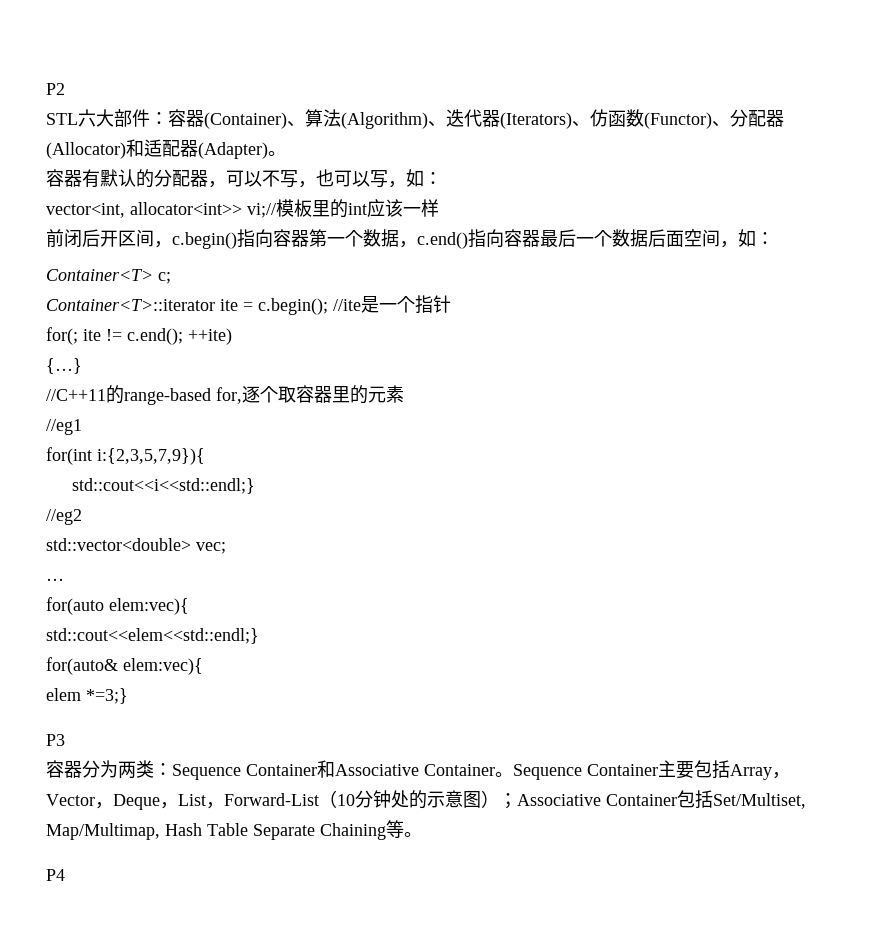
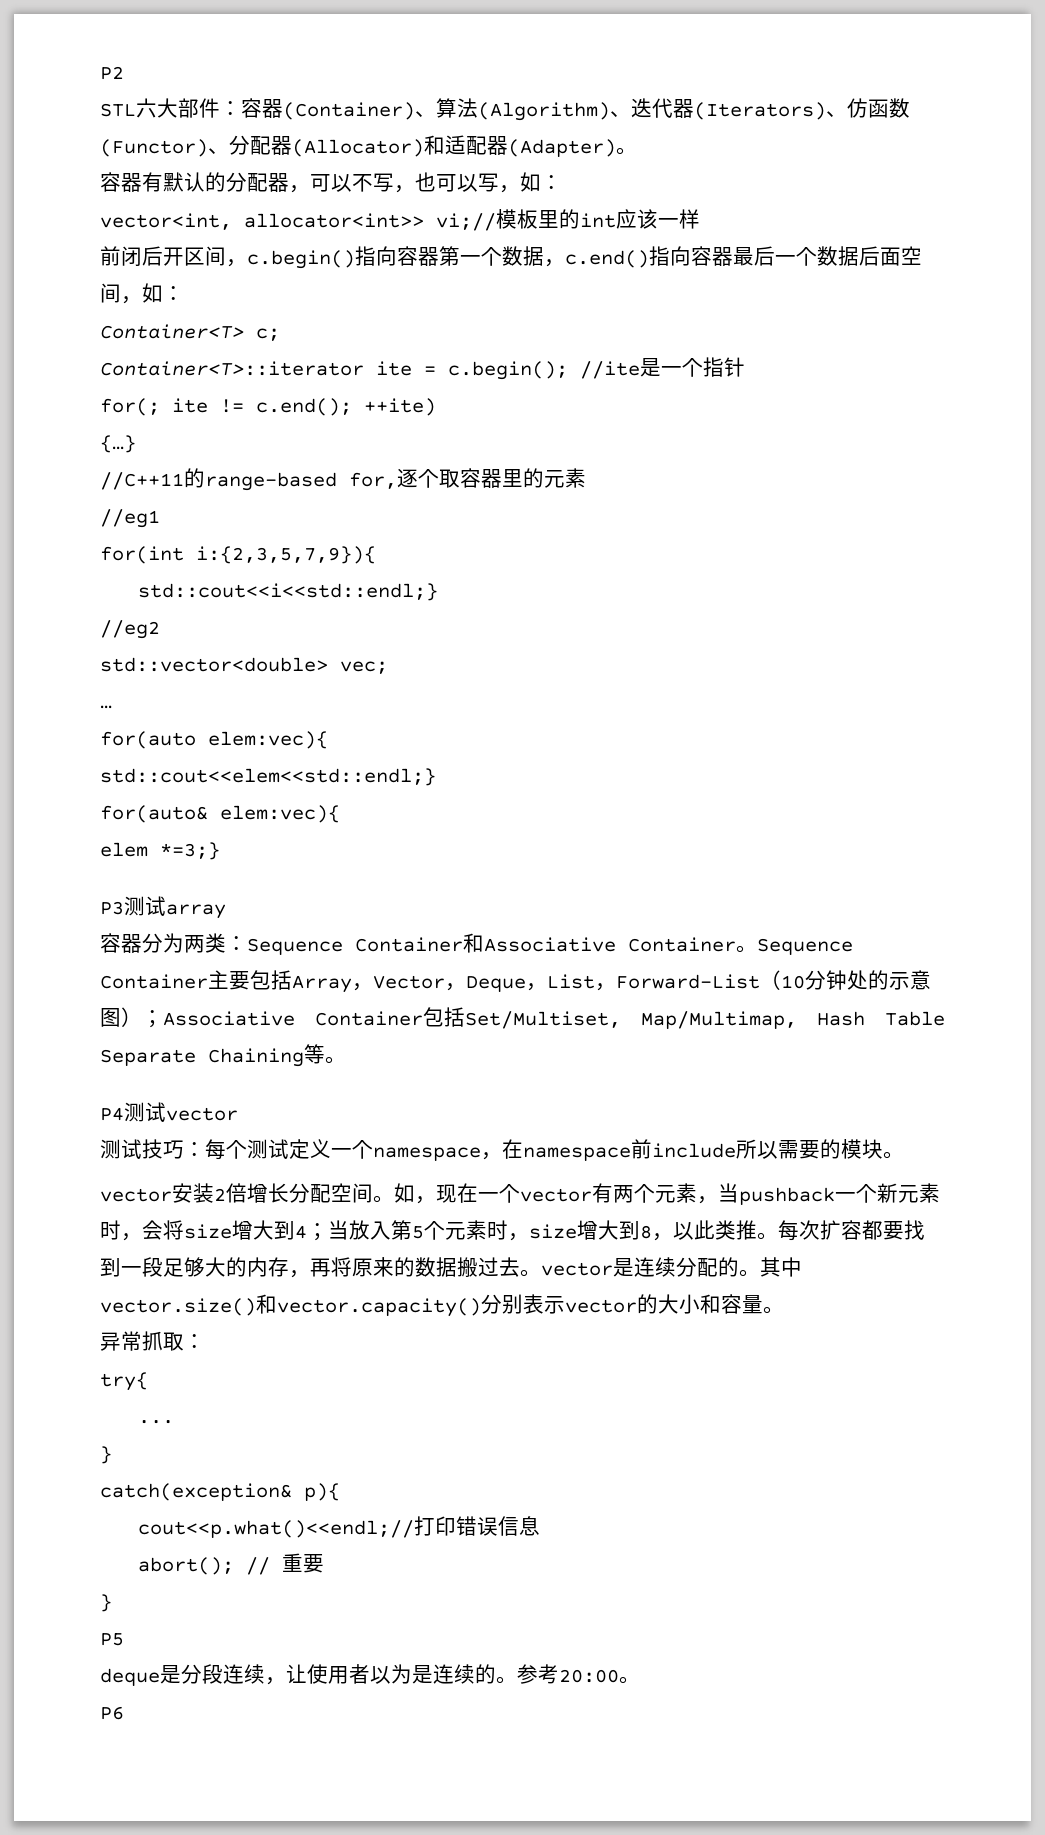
(65, 740) none -> [124,896,226,919] 测试array
(65, 875) none -> [124,1102,238,1122] [100,1139,904,1161] [100,1183,940,1205] [100,1220,925,1241] [100,1257,802,1278] [100,1294,784,1317] [100,1331,205,1351] [100,1372,148,1391] [137,1420,174,1424] [100,1446,112,1464] [100,1483,340,1501] [137,1516,540,1538] [137,1553,324,1575] [100,1594,112,1612] [100,1633,124,1646] [100,1664,640,1686] [100,1706,124,1720] 测试vector // 测试技巧：每个测试定义一个namespace，在namespace前include所以需要的模块。 // vector安装2倍增长分配空间。如，现在一个vector有两个元素，当pushback一个新元素时，会将size增大到4；当放入第5个元素时，size增大到8，以此类推。每次扩容都要找到一段足够大的内存，再将原来的数据搬过去。vector是连续分配的。其中vector.size()和vector.capacity()分别表示vector的大小和容量。 // 异常抓取： // try{ // ... // } // catch(exception& p){ // cout<<p.what()<<endl;//打印错误信息 // abort(); // 重要 // } // P5 // deque是分段连续，让使用者以为是连续的。参考20:00。 // P6

